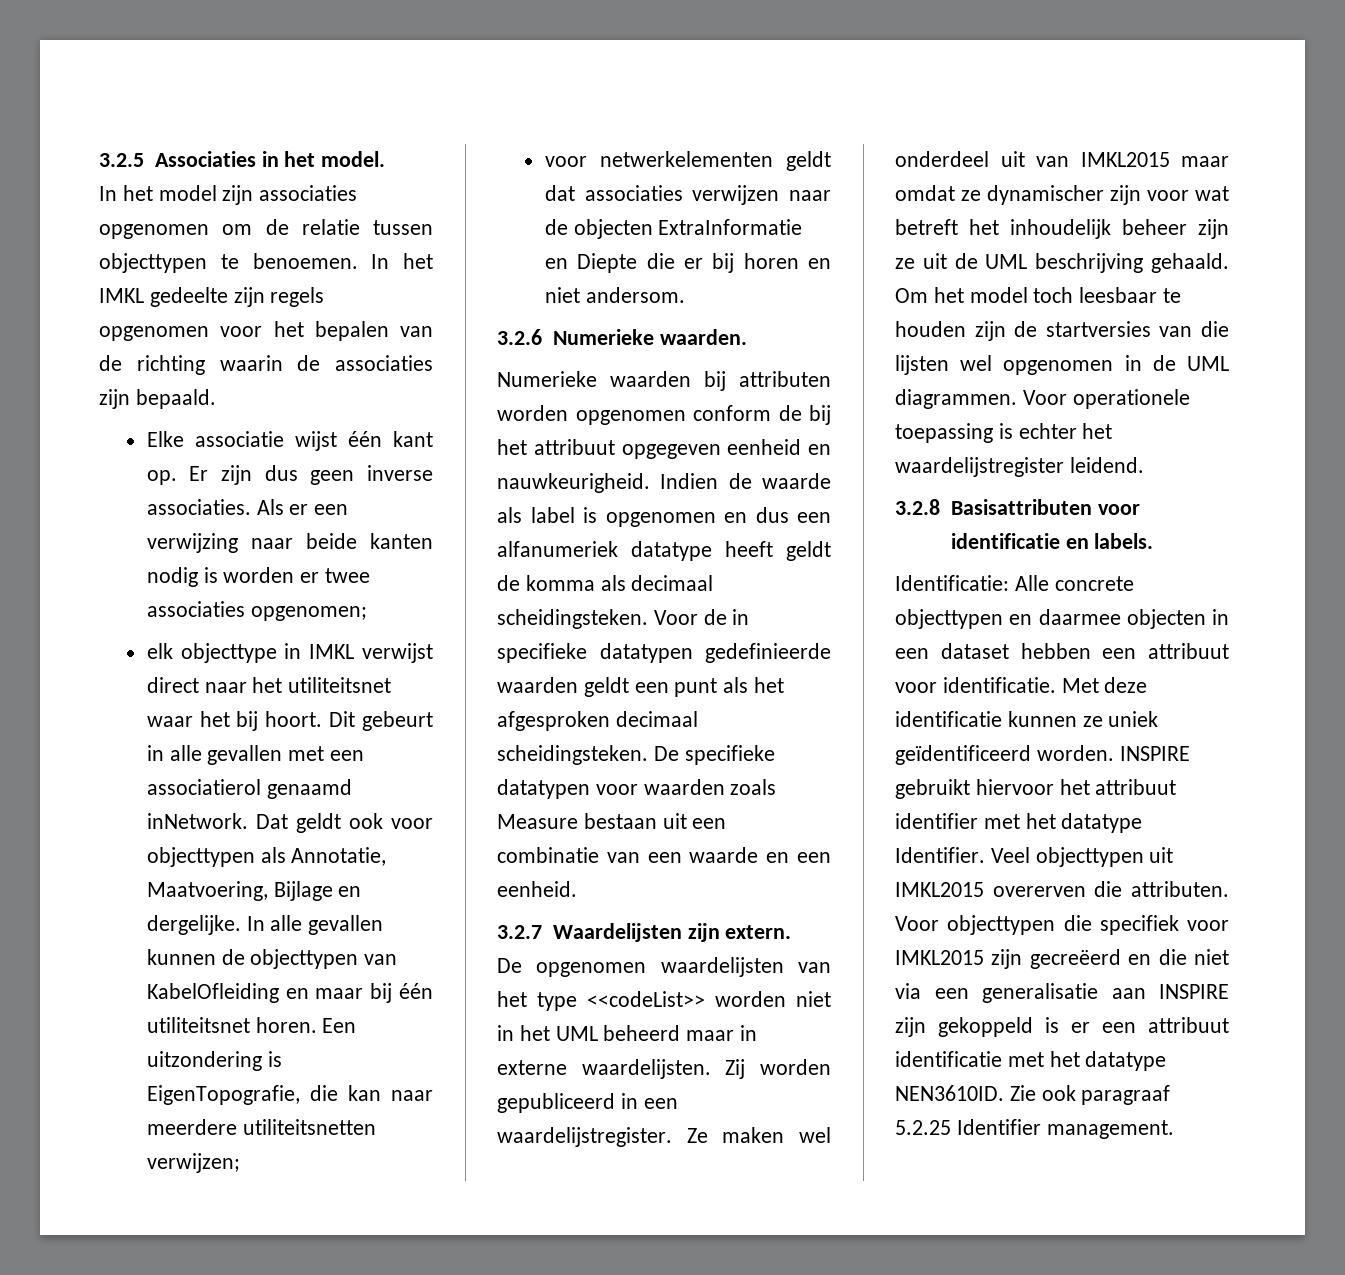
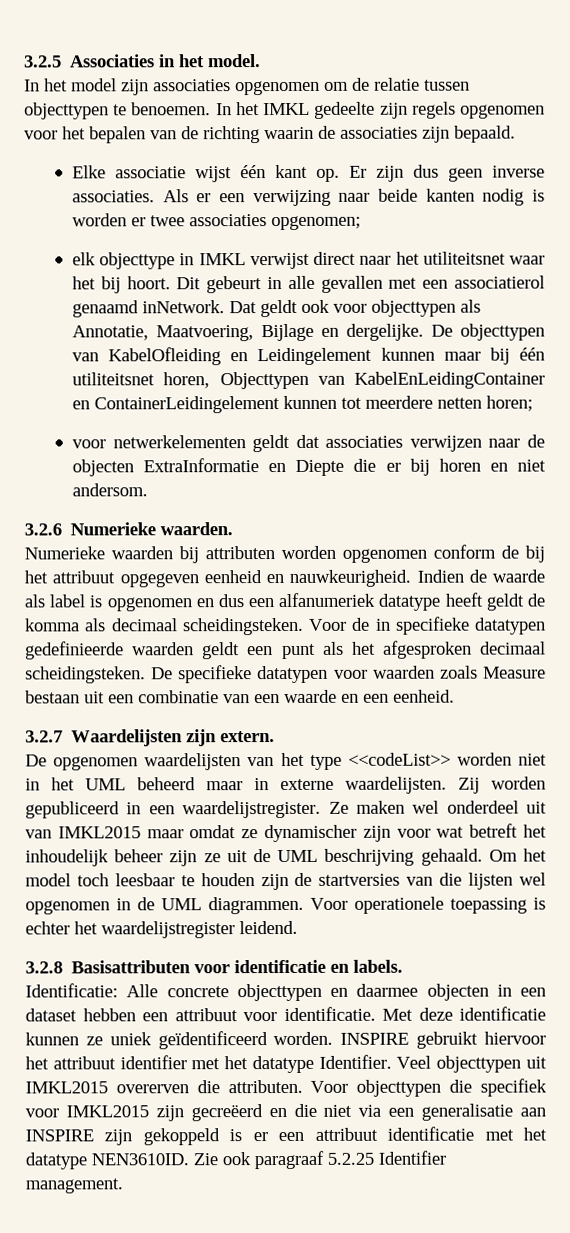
[246,915,384,935] [146,949,245,965] In alle gevallen kunnen de -> [431,324,454,337] De
(309, 993) none -> [257,347,435,366] Leidingelement kunnen
[255,1017,357,1033] [146,1051,282,1071] [146,1085,433,1105] [146,1119,376,1135] [146,1153,240,1173] horen. Een uitzondering is EigenTopografie, die kan naar meerdere utiliteitsnetten verwijzen; -> [163,371,545,390] [72,395,534,414] horen, Objecttypen van KabelEnLeidingContainer en ContainerLeidingelement kunnen tot meerdere netten horen;

